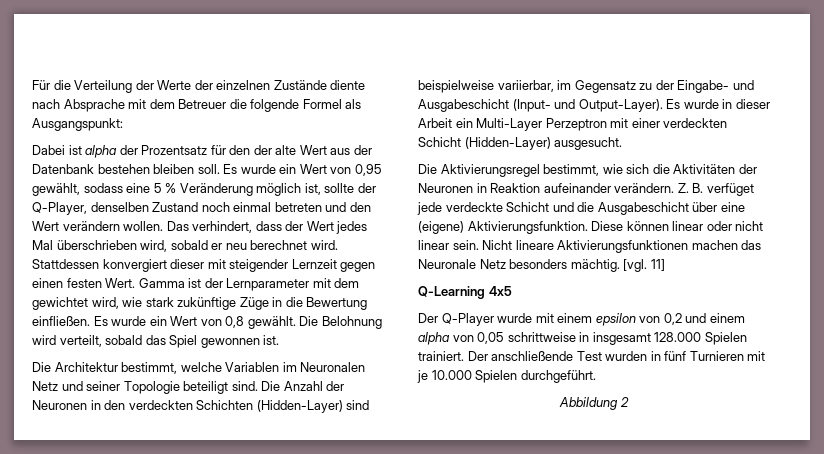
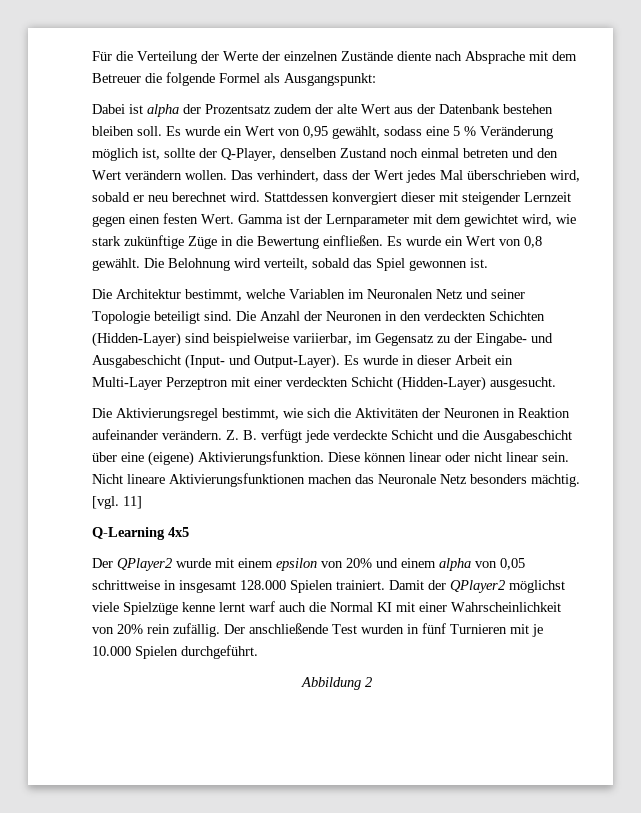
[210,145,251,155] für den -> [274,104,312,114] zudem
[706,183,754,196] verfüget -> [261,429,302,443] verfügt
[441,313,494,326] Q-Player -> [117,558,172,571] QPlayer2
[663,313,682,325] 0,2 -> [346,558,372,568] 20%
(464, 356) none -> [389,580,565,593] [92,601,561,615] [92,623,220,637] Damit der QPlayer2 möglichst viele Spielzüge kenne lernt warf auch die Normal KI mit einer Wahrscheinlichkeit von 20% rein zufällig.

